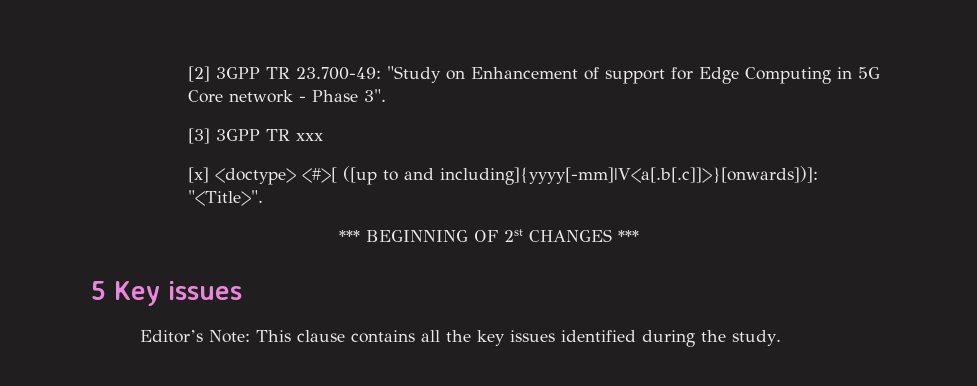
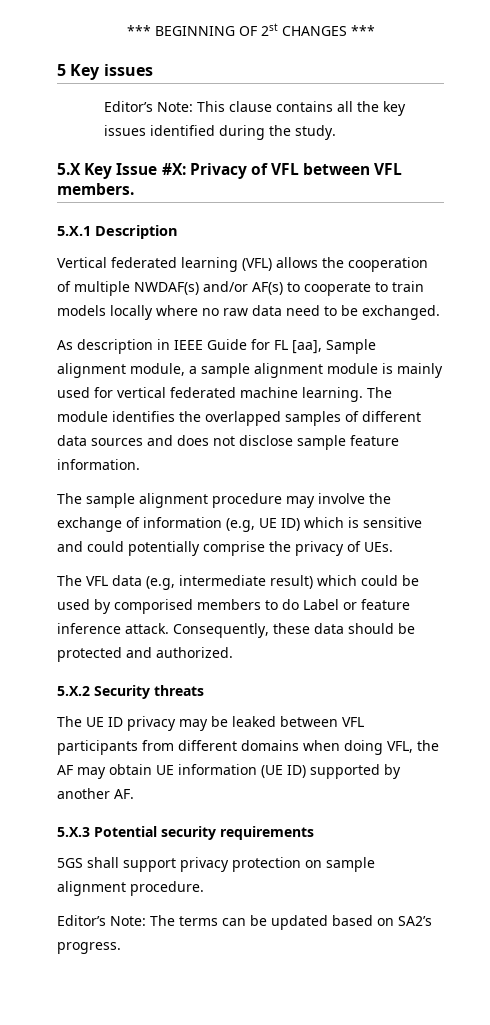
[188,66,881,84] [188,89,387,103] [188,128,324,144] [188,166,819,185] [188,190,264,206] [2] 3GPP TR 23.700-49: "Study on Enhancement of support for Edge Computing in 5G Core network - Phase 3". // [3] 3GPP TR xxx // [x] <doctype> <#>[ ([up to and including]{yyyy[-mm]|V<a[.b[.c]]>}[onwards])]: "<Title>". // -> (126, 30) none
(781, 338) none -> [57,163,403,179] [57,183,134,195] [57,225,178,239] [57,257,428,272] [57,281,424,296] [57,305,440,320] [57,339,376,354] [57,363,443,378] [57,387,392,402] [57,411,421,426] [57,435,399,450] [57,459,140,470] [57,493,391,508] [57,517,422,532] [57,541,393,556] [57,575,419,590] [57,599,410,614] [57,623,415,638] [57,647,233,662] [57,685,204,699] [57,716,364,731] [57,740,439,755] [57,764,401,779] [57,788,134,799] [57,826,314,840] [57,857,375,872] [57,881,204,896] [57,915,432,930] [57,942,121,954] // 5.X Key Issue #X: Privacy of VFL between VFL members. // 5.X.1 Description // Vertical federated learning (VFL) allows the cooperation of multiple NWDAF(s) and/or AF(s) to cooperate to train models locally where no raw data need to be exchanged. // As description in IEEE Guide for FL [aa], Sample alignment module, a sample alignment module is mainly used for vertical federated machine learning. The module identifies the overlapped samples of different data sources and does not disclose sample feature information. // The sample alignment procedure may involve the exchange of information (e.g, UE ID) which is sensitive and could potentially comprise the privacy of UEs. // The VFL data (e.g, intermediate result) which could be used by comporised members to do Label or feature inference attack. Consequently, these data should be protected and authorized. // 5.X.2 Security threats // The UE ID privacy may be leaked between VFL participants from different domains when doing VFL, the AF may obtain UE information (UE ID) supported by another AF. // 5.X.3 Potential security requirements // 5GS shall support privacy protection on sample alignment procedure. // Editor’s Note: The terms can be updated based on SA2’s progress.

